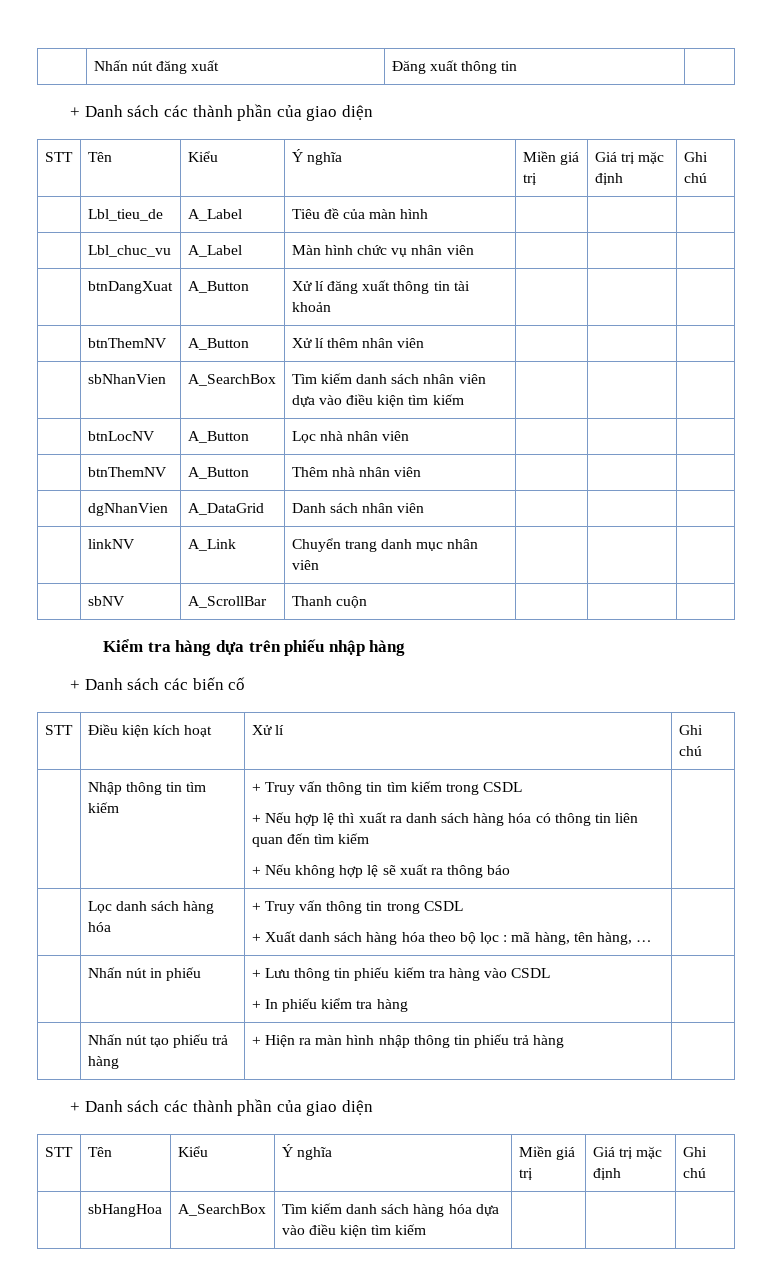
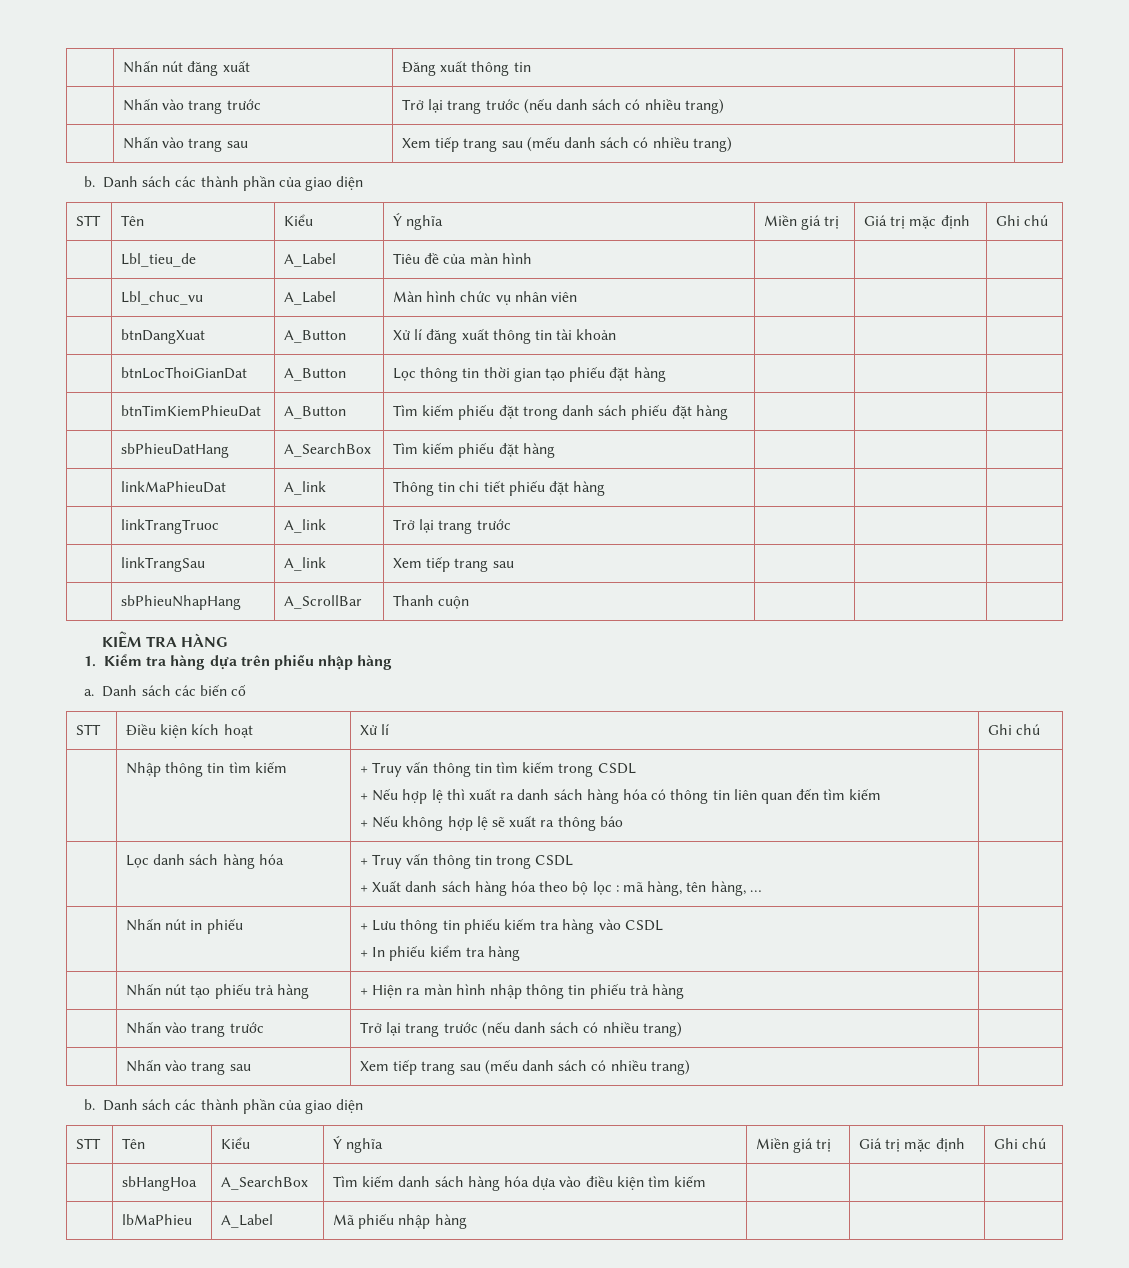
[70,107,81,117] // + -> [123,98,261,114] [402,98,724,114] [123,136,248,152] [402,136,732,152] [84,176,96,187] // | Nhấn vào trang trước | Trở lại trang trước (nếu danh sách có nhiều trang) | // | Nhấn vào trang sau | Xem tiếp trang sau (mếu danh sách có nhiều trang) | // b.
[87,338,167,348] [187,338,249,350] [291,338,425,348] [87,374,166,384] [187,374,276,386] [291,373,486,384] [291,394,464,407] [87,431,155,441] [187,431,249,443] [291,431,410,443] [87,467,167,477] [187,467,249,479] [291,467,422,477] [87,503,168,516] [187,503,264,515] [291,503,425,513] [87,539,135,549] [187,539,236,551] [291,538,479,552] [291,560,319,570] [87,596,125,606] btnThemNV | A_Button | Xử lí thêm nhân viên | | | // | sbNhanVien | A_SearchBox | Tìm kiếm danh sách nhân viên dựa vào điều kiện tìm kiếm | | | // | btnLocNV | A_Button | Lọc nhà nhân viên | | | // | btnThemNV | A_Button | Thêm nhà nhân viên | | | // | dgNhanVien | A_DataGrid | Danh sách nhân viên | | | // | linkNV | A_Link | Chuyển trang danh mục nhân viên | | | // | sbNV -> [121,367,248,379] [284,368,347,381] [393,366,666,382] [121,405,262,417] [284,406,347,419] [393,404,728,420] [121,443,230,458] [284,443,372,457] [393,442,555,458] [121,481,227,493] [284,481,327,495] [393,480,606,496] [121,519,220,534] [284,519,327,533] [393,519,511,534] [121,557,206,572] [284,557,327,571] [393,556,514,572] [121,595,242,610] btnLocThoiGianDat | A_Button | Lọc thông tin thời gian tạo phiếu đặt hàng | | | // | btnTimKiemPhieuDat | A_Button | Tìm kiếm phiếu đặt trong danh sách phiếu đặt hàng | | | // | sbPhieuDatHang | A_SearchBox | Tìm kiếm phiếu đặt hàng | | | // | linkMaPhieuDat | A_link | Thông tin chi tiết phiếu đặt hàng | | | // | linkTrangTruoc | A_link | Trở lại trang trước | | | // | linkTrangSau | A_link | Xem tiếp trang sau | | | // | sbPhieuNhapHang
(367, 602) none -> [102,631,228,648] [84,656,97,667] KIỂM TRA HÀNG // 1.
[70,680,81,690] + -> [84,689,95,696] a.
[70,1102,81,1112] // + -> [126,1021,264,1037] [360,1021,682,1037] [126,1059,251,1075] [360,1059,690,1075] [84,1099,96,1110] // | Nhấn vào trang trước | Trở lại trang trước (nếu danh sách có nhiều trang) | // | Nhấn vào trang sau | Xem tiếp trang sau (mếu danh sách có nhiều trang) | // b.
(427, 1229) none -> [122,1214,193,1225] [221,1214,274,1228] [333,1213,467,1229] // | lbMaPhieu | A_Label | Mã phiếu nhập hàng | | |

